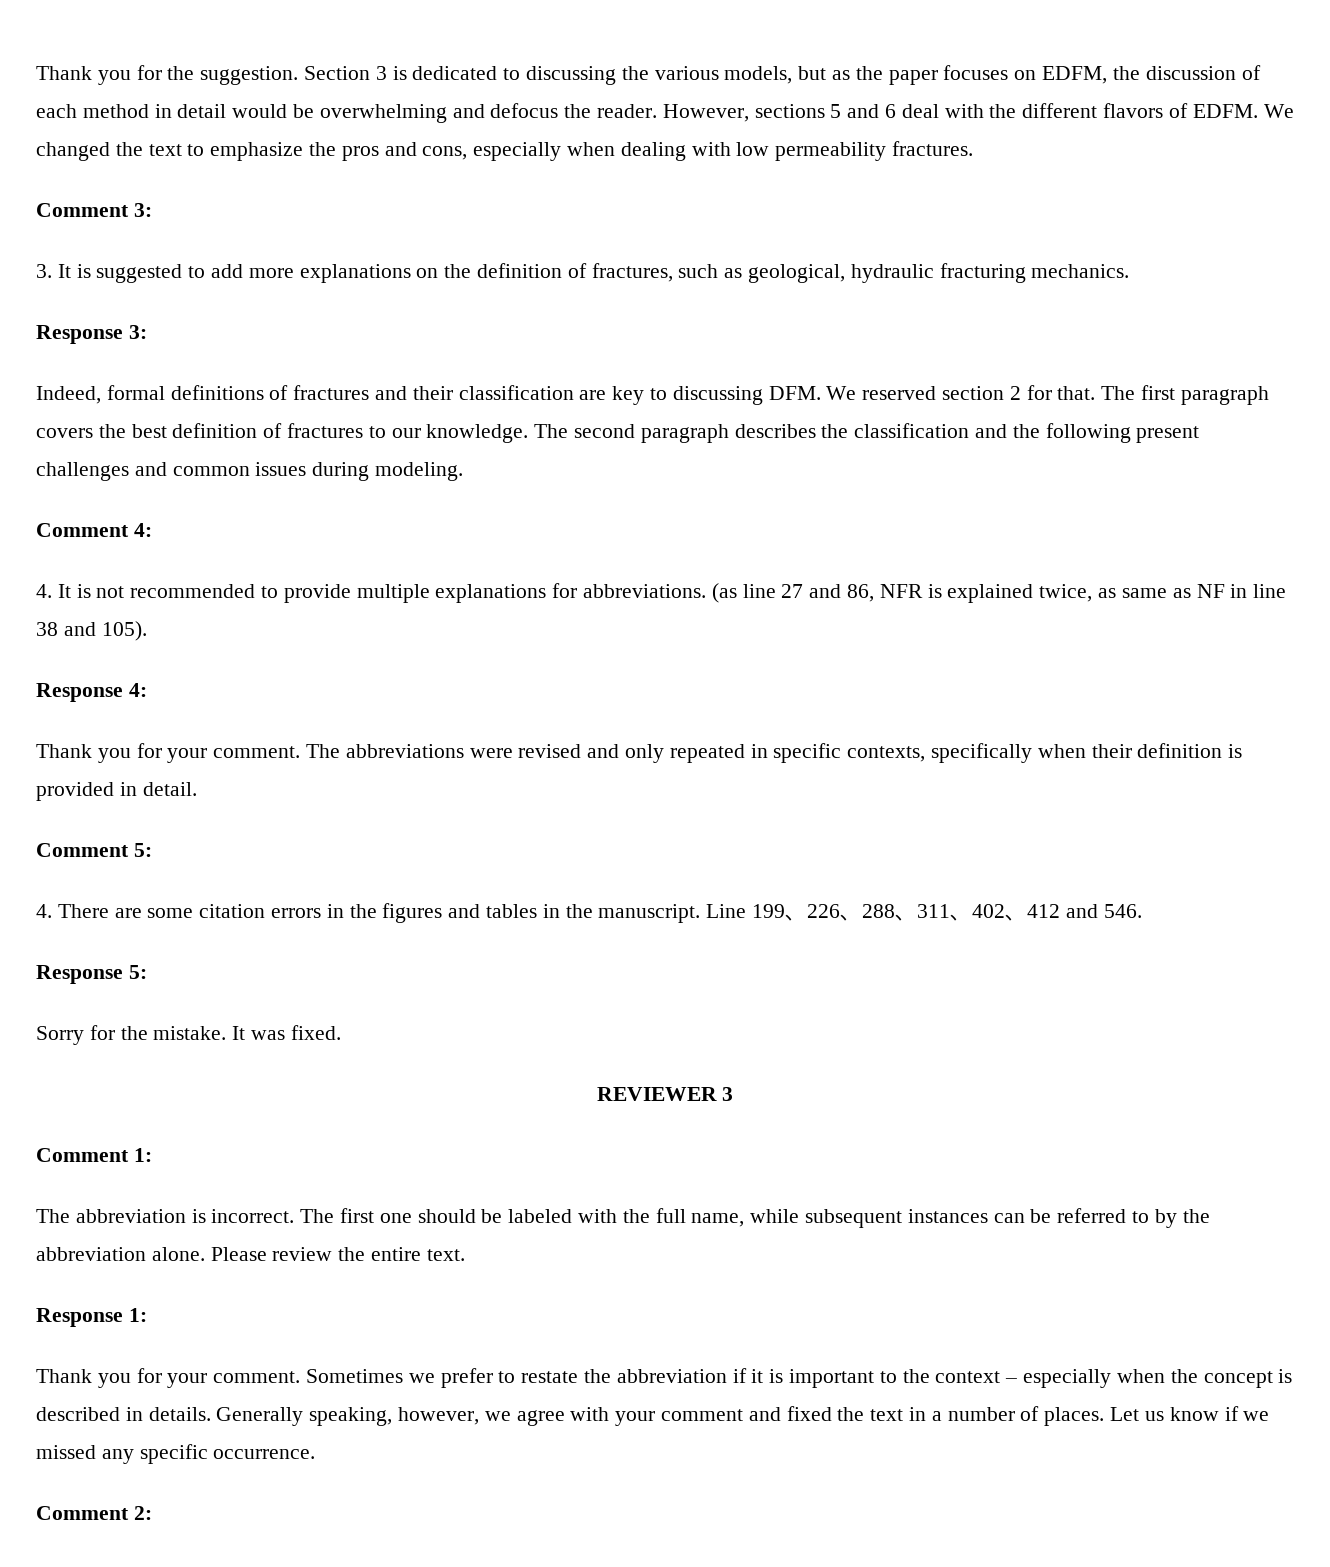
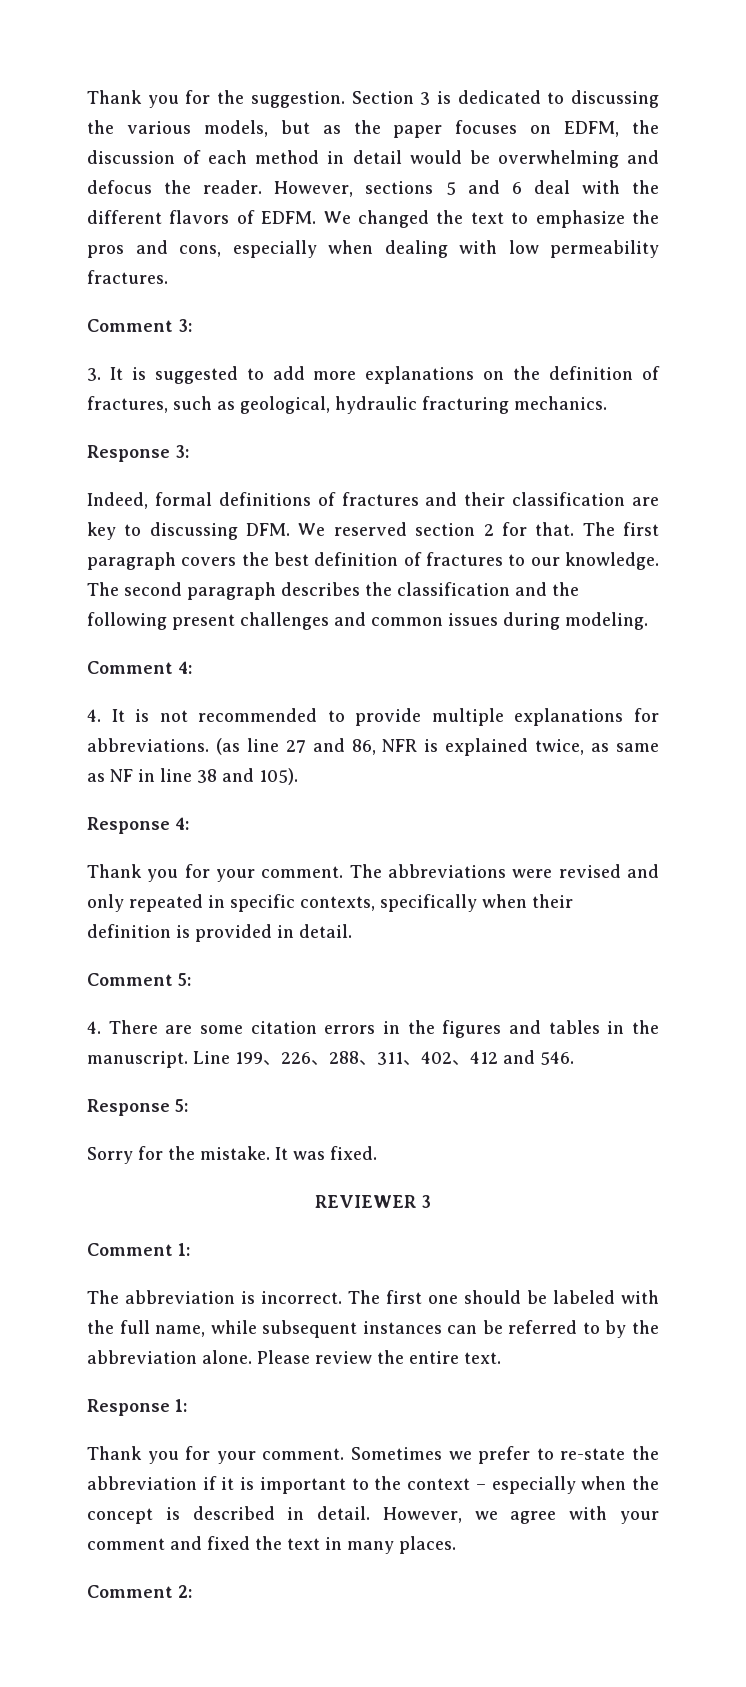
[521,1371,579,1383] restate -> [560,1448,626,1460] re-state
[148,1407,480,1426] details. Generally speaking, however, -> [317,1506,462,1523] detail. However,
[931,1406,1270,1426] [36,1444,316,1464] a number of places. Let us know if we missed any specific occurrence. -> [347,1536,456,1554] many places.

